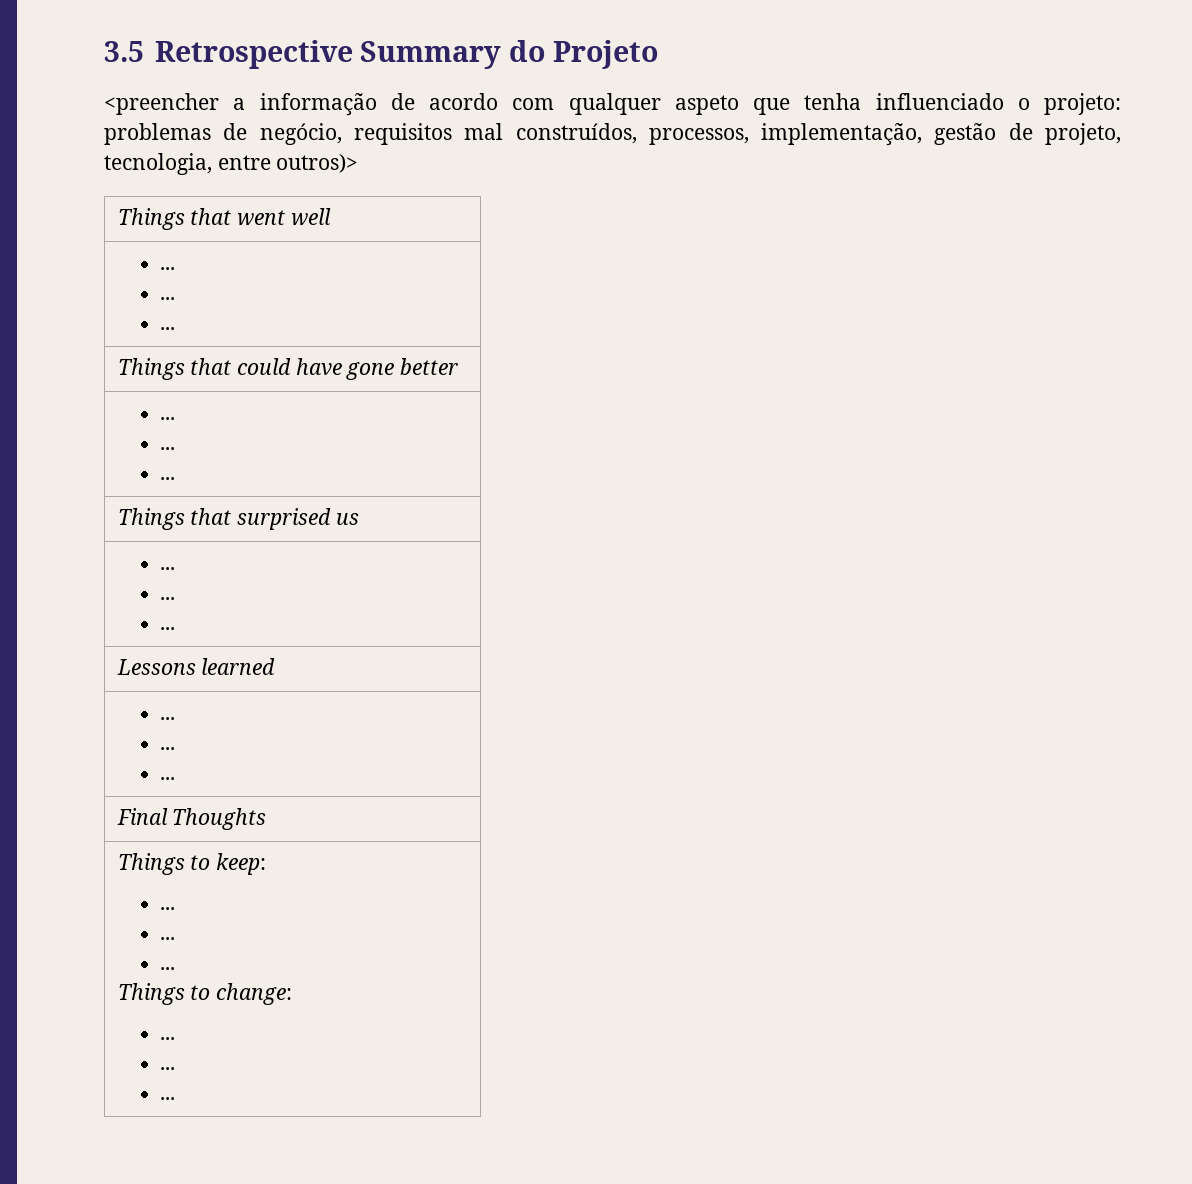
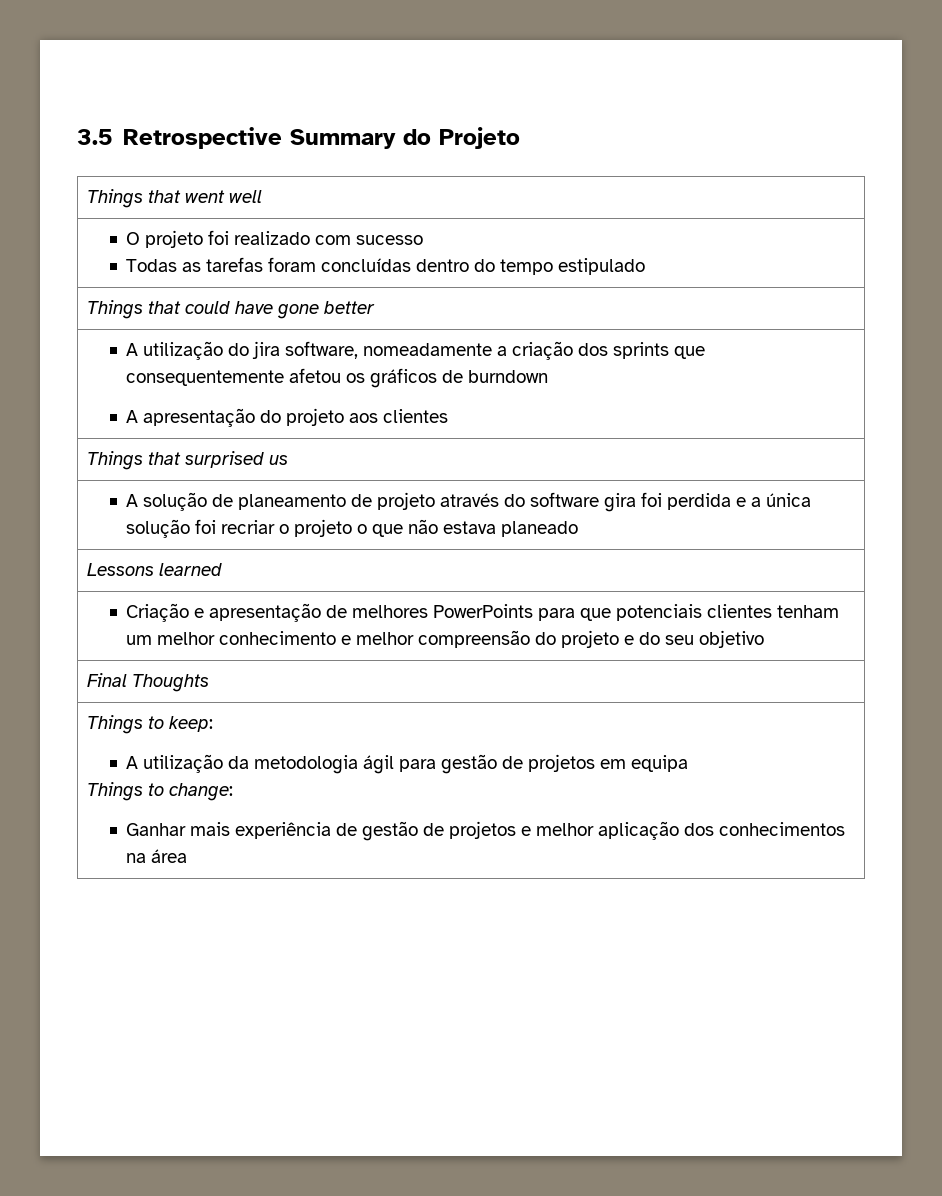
[104,93,1121,116] [104,123,1121,146] [104,153,359,175] [117,208,331,230] [160,267,176,270] [160,297,176,300] [160,327,176,330] // <preencher a informação de acordo com qualquer aspeto que tenha influenciado o projeto: problemas de negócio, requisitos mal construídos, processos, implementação, gestão de projeto, tecnologia, entre outros)> // Things that went well // ... // ... // ... -> [87,189,263,208] [126,230,424,248] [126,257,646,275] // Things that went well // O projeto foi realizado com sucesso // Todas as tarefas foram concluídas dentro do tempo estipulado
[160,417,176,420] [160,447,176,450] [160,477,176,480] [117,508,359,530] [160,567,176,570] [160,597,176,600] [160,627,176,630] [116,658,276,675] [160,717,176,720] [160,747,176,750] [160,777,176,780] ... // ... // ... // Things that surprised us // ... // ... // ... // Lessons learned // ... // ... // ... -> [126,341,706,360] [126,368,549,388] [126,408,449,427] [87,451,289,470] [126,492,812,512] [126,519,579,538] [87,563,223,576] [126,603,840,622] [126,630,765,648] A utilização do jira software, nomeadamente a criação dos sprints que consequentemente afetou os gráficos de burndown // A apresentação do projeto aos clientes // Things that surprised us // A solução de planeamento de projeto através do software gira foi perdida e a única solução foi recriar o projeto o que não estava planeado // Lessons learned // Criação e apresentação de melhores PowerPoints para que potenciais clientes tenham um melhor conhecimento e melhor compreensão do projeto e do seu objetivo
[160,907,176,910] [160,937,176,940] [160,967,176,970] [117,983,292,1005] [160,1037,176,1040] [160,1067,176,1070] [160,1097,176,1100] ... // ... // ... // Things to change: // ... // ... // ... -> [126,754,689,774] [87,782,234,801] [126,821,846,841] [126,849,188,863] A utilização da metodologia ágil para gestão de projetos em equipa // Things to change: // Ganhar mais experiência de gestão de projetos e melhor aplicação dos conhecimentos na área

